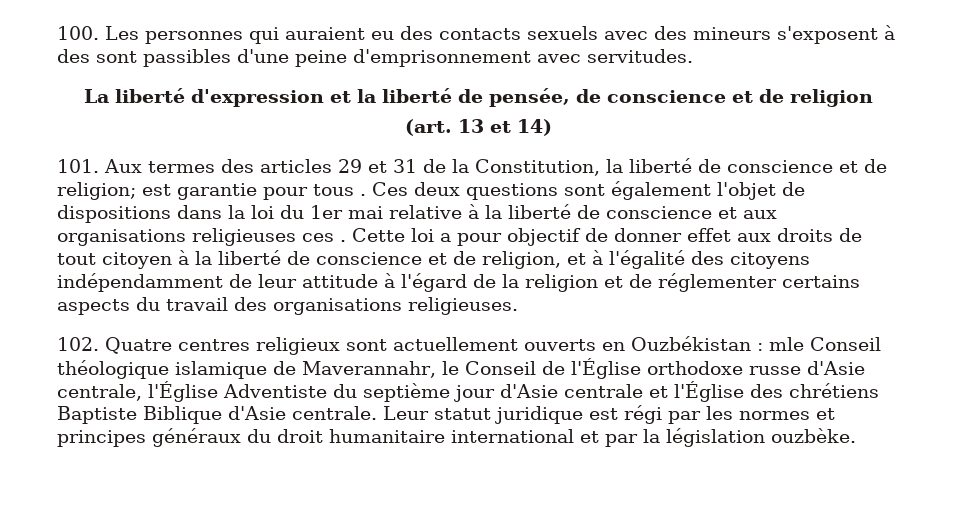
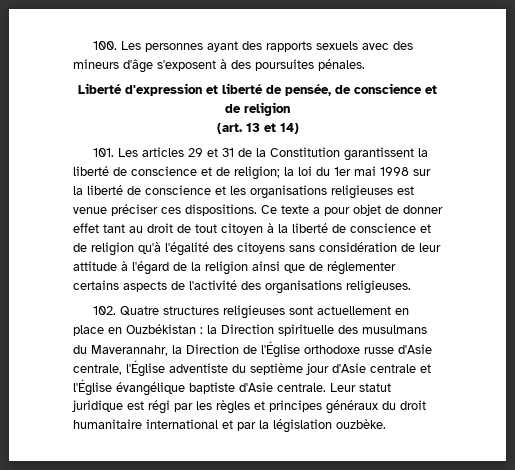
[249,26,521,44] qui auraient eu des contacts -> [207,41,313,52] ayant des rapports
(771, 33) none -> [123,59,153,73] d'âge
[96,49,693,67] [83,88,185,103] sont passibles d'une peine d'emprisonnement avec servitudes. // La liberté -> [255,59,365,71] [78,83,122,94] poursuites pénales. // Liberté
[356,89,376,103] la -> (218, 89) none
[104,159,254,173] Aux termes des -> [118,148,139,157] Les
[475,159,600,176] Constitution, -> [270,147,415,161] Constitution garantissent
[142,181,805,200] [57,205,222,223] est garantie pour tous . Ces deux questions sont également l'objet de dispositions dans -> (280, 173) none
[389,204,777,219] relative à la liberté de conscience et aux -> [380,167,431,176] [73,185,246,195] 1998 sur la liberté de conscience et les
[302,228,434,242] ces . Cette loi -> [397,186,414,195] [73,204,309,216] est venue préciser ces dispositions. Ce texte
[507,228,581,246] objectif -> [353,204,381,216] objet
[737,228,833,242] aux droits -> [103,223,173,233] tant au droit
[482,250,603,269] religion, et à -> [91,242,161,256] religion qu'à
[57,273,223,292] indépendamment -> [289,242,397,252] sans considération
[604,276,623,288] et -> [252,261,305,273] ainsi que
[136,297,228,311] du travail -> [171,280,237,290] de l'activité
[178,336,881,355] [57,360,536,379] centres religieux sont actuellement ouverts en Ouzbékistan : mle Conseil théologique islamique de Maverannahr, le Conseil -> [163,305,410,319] [73,324,427,336] [73,344,239,356] structures religieuses sont actuellement en place en Ouzbékistan : la Direction spirituelle des musulmans du Maverannahr, la Direction
[223,384,327,398] Adventiste -> [169,363,228,373] adventiste
[750,383,879,398] [57,406,222,424] des chrétiens Baptiste Biblique -> [116,382,235,396] évangélique baptiste
[739,411,810,420] normes -> [216,400,250,414] règles

